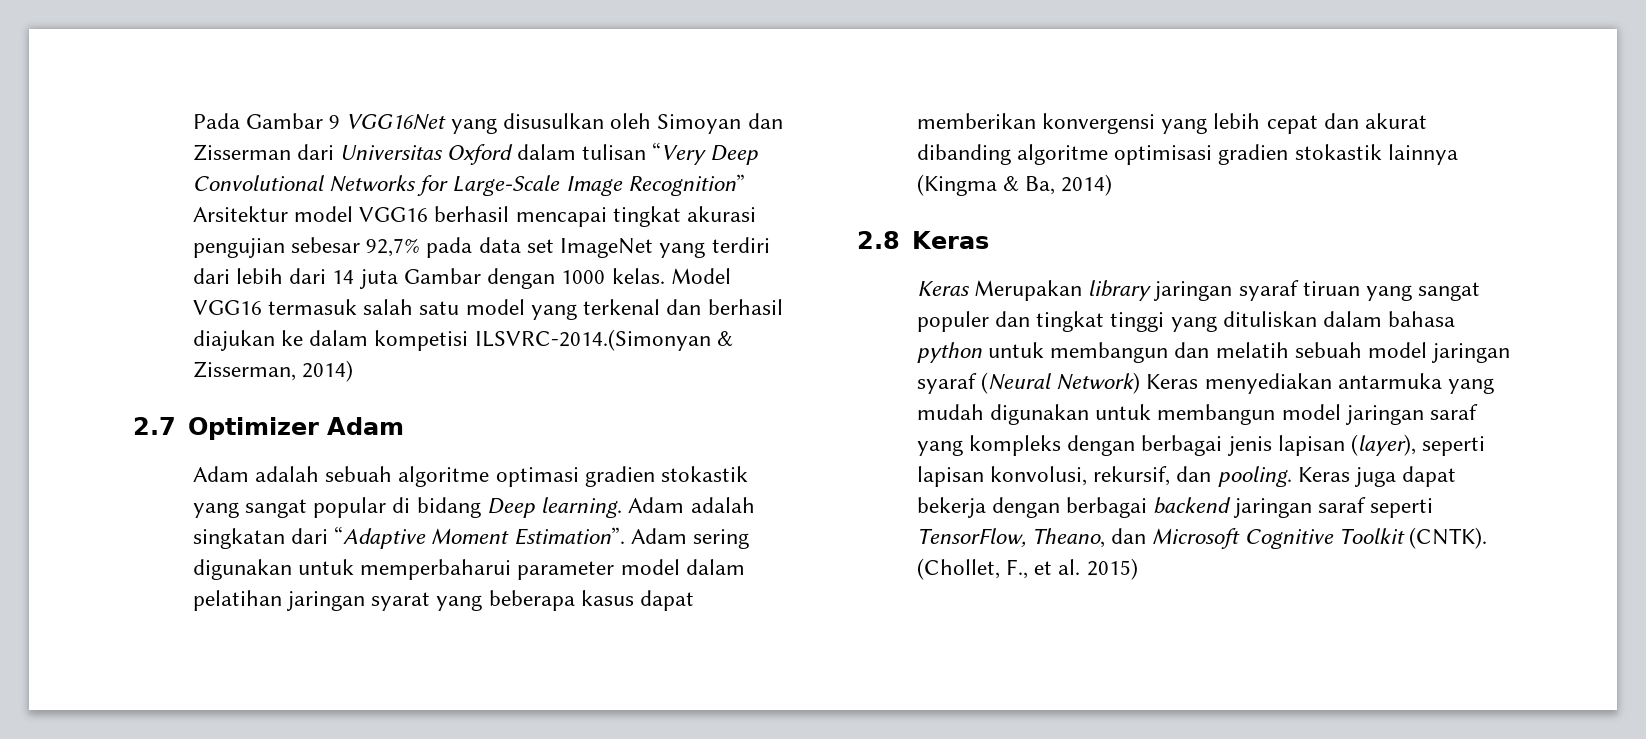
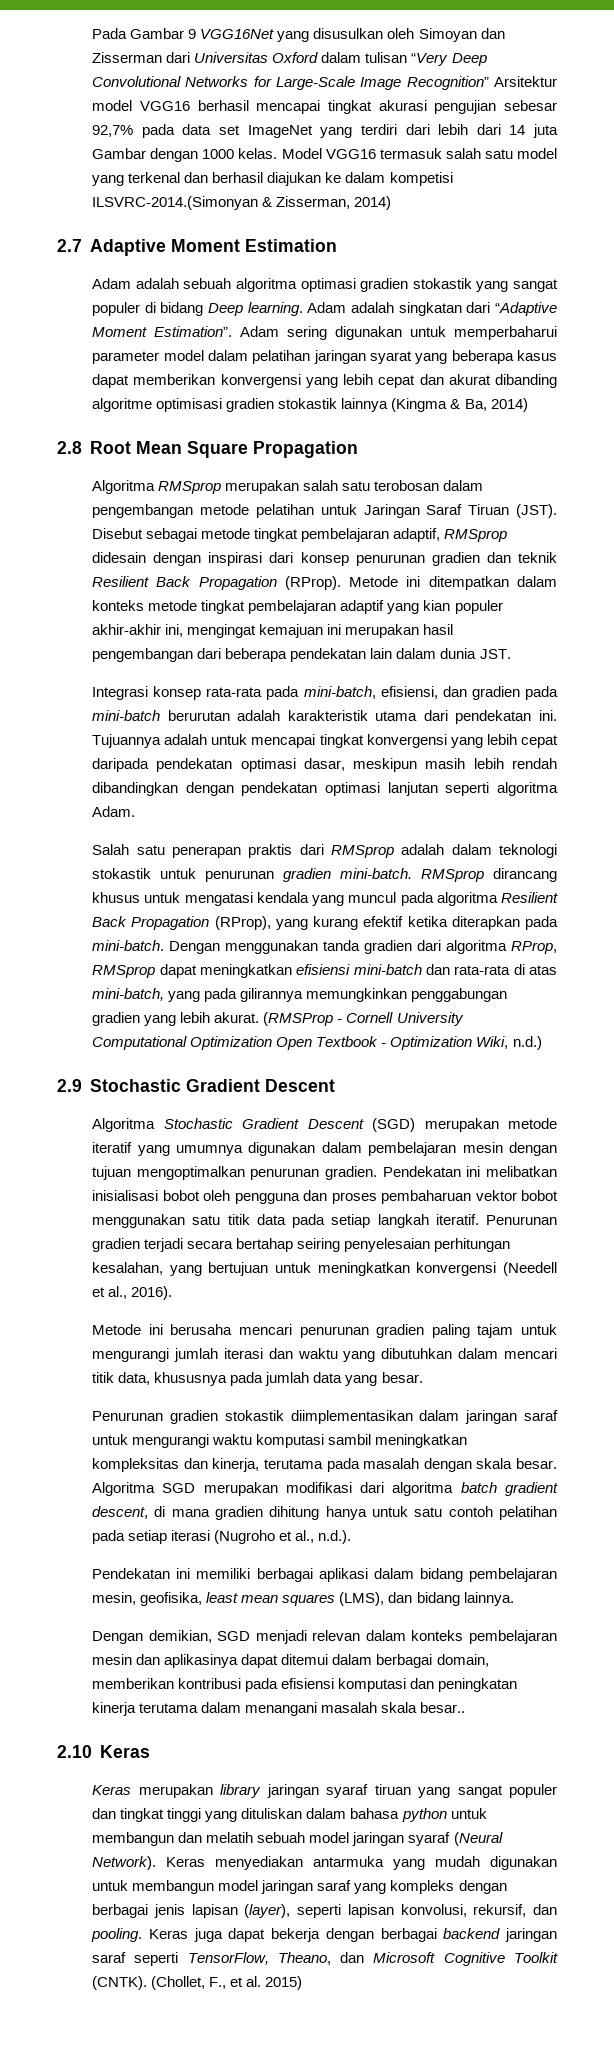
[187,417,404,440] Optimizer Adam -> [89,239,337,256] Adaptive Moment Estimation
[398,466,490,487] algoritme -> [235,278,297,292] algoritma
[313,497,387,518] popular -> [92,302,141,316] populer
(900, 240) none -> [89,441,358,458] [92,480,484,494] [92,504,558,518] [92,528,508,542] [92,552,557,566] [92,576,558,590] [92,600,503,614] [92,624,454,638] [92,648,511,662] [92,686,558,700] [92,710,558,724] [92,734,558,748] [92,758,558,772] [92,782,559,796] [92,806,136,817] [92,844,557,858] [92,868,557,882] [92,892,558,906] [92,916,558,930] [92,940,557,954] [92,964,557,978] [92,988,508,1002] [92,1012,464,1026] [92,1036,542,1050] [57,1079,335,1092] [92,1118,557,1132] [92,1142,557,1156] [92,1166,558,1180] [92,1190,558,1204] [92,1214,557,1228] [92,1238,511,1252] [92,1262,558,1276] [92,1286,173,1300] [92,1324,557,1338] [92,1348,557,1362] [92,1372,423,1386] [92,1410,558,1424] [92,1434,468,1448] [92,1458,557,1472] [92,1482,559,1496] [92,1506,558,1520] [92,1530,352,1544] [92,1568,557,1582] [92,1592,514,1606] [92,1630,557,1644] [92,1654,489,1668] [92,1678,518,1692] [92,1702,466,1716] [57,1745,92,1758] Root Mean Square Propagation // Algoritma RMSprop merupakan salah satu terobosan dalam pengembangan metode pelatihan untuk Jaringan Saraf Tiruan (JST). Disebut sebagai metode tingkat pembelajaran adaptif, RMSprop didesain dengan inspirasi dari konsep penurunan gradien dan teknik Resilient Back Propagation (RProp). Metode ini ditempatkan dalam konteks metode tingkat pembelajaran adaptif yang kian populer akhir-akhir ini, mengingat kemajuan ini merupakan hasil pengembangan dari beberapa pendekatan lain dalam dunia JST. // Integrasi konsep rata-rata pada mini-batch, efisiensi, dan gradien pada mini-batch berurutan adalah karakteristik utama dari pendekatan ini. Tujuannya adalah untuk mencapai tingkat konvergensi yang lebih cepat daripada pendekatan optimasi dasar, meskipun masih lebih rendah dibandingkan dengan pendekatan optimasi lanjutan seperti algoritma Adam. // Salah satu penerapan praktis dari RMSprop adalah dalam teknologi stokastik untuk penurunan gradien mini-batch. RMSprop dirancang khusus untuk mengatasi kendala yang muncul pada algoritma Resilient Back Propagation (RProp), yang kurang efektif ketika diterapkan pada mini-batch. Dengan menggunakan tanda gradien dari algoritma RProp, RMSprop dapat meningkatkan efisiensi mini-batch dan rata-rata di atas mini-batch, yang pada gilirannya memungkinkan penggabungan gradien yang lebih akurat. (RMSProp - Cornell University Computational Optimization Open Textbook - Optimization Wiki, n.d.) // 2.9 Stochastic Gradient Descent // Algoritma Stochastic Gradient Descent (SGD) merupakan metode iteratif yang umumnya digunakan dalam pembelajaran mesin dengan tujuan mengoptimalkan penurunan gradien. Pendekatan ini melibatkan inisialisasi bobot oleh pengguna dan proses pembaharuan vektor bobot menggunakan satu titik data pada setiap langkah iteratif. Penurunan gradien terjadi secara bertahap seiring penyelesaian perhitungan kesalahan, yang bertujuan untuk meningkatkan konvergensi (Needell et al., 2016). // Metode ini berusaha mencari penurunan gradien paling tajam untuk mengurangi jumlah iterasi dan waktu yang dibutuhkan dalam mencari titik data, khususnya pada jumlah data yang besar. // Penurunan gradien stokastik diimplementasikan dalam jaringan saraf untuk mengurangi waktu komputasi sambil meningkatkan kompleksitas dan kinerja, terutama pada masalah dengan skala besar. Algoritma SGD merupakan modifikasi dari algoritma batch gradient descent, di mana gradien dihitung hanya untuk satu contoh pelatihan pada setiap iterasi (Nugroho et al., n.d.). // Pendekatan ini memiliki berbagai aplikasi dalam bidang pembelajaran mesin, geofisika, least mean squares (LMS), dan bidang lainnya. // Dengan demikian, SGD menjadi relevan dalam konteks pembelajaran mesin dan aplikasinya dapat ditemui dalam berbagai domain, memberikan kontribusi pada efisiensi komputasi dan peningkatan kinerja terutama dalam menangani masalah skala besar.. // 2.10
[974,280,1083,301] Merupakan -> [138,1784,213,1798] merupakan
[1056,372,1141,394] Network) -> [92,1856,157,1870] Network).

